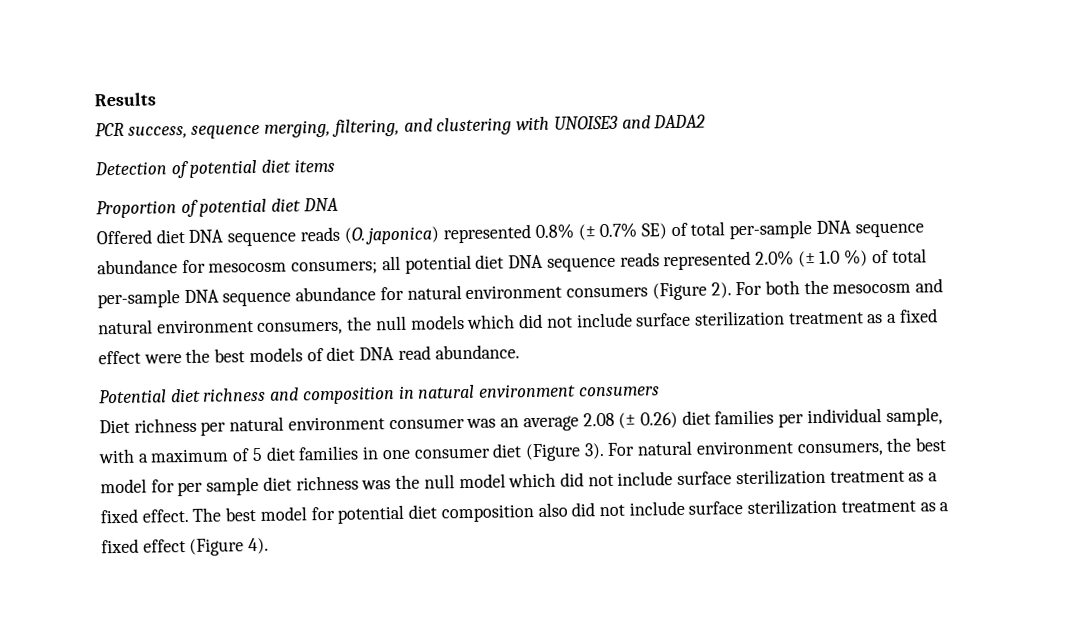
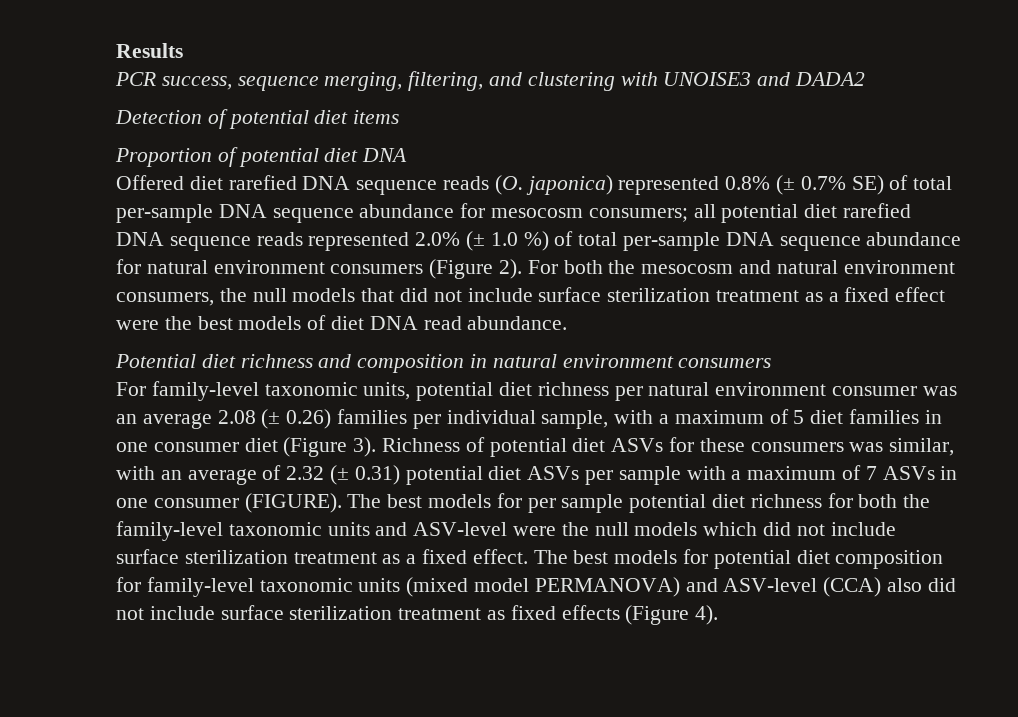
(185, 236) none -> [228,175,297,190] rarefied
(505, 261) none -> [843,203,912,218] rarefied
[466,314,516,329] which -> [361,288,395,302] that
[99,419,130,434] Diet -> [116,381,533,401] For family-level taxonomic units, potential diet
[681,410,711,425] diet -> (332, 419) none
[607,437,947,457] [100,478,147,494] For natural environment consumers, the best model -> [382,437,955,457] [116,465,958,485] [116,493,492,513] Richness of potential diet ASVs for these consumers was similar, with an average of 2.32 (± 0.31) potential diet ASVs per sample with a maximum of 7 ASVs in one consumer (FIGURE). The best models
[262,473,506,491] diet richness was the null model -> [629,493,931,513] [116,521,698,541] potential diet richness for both the family-level taxonomic units and ASV-level were the null models
[259,506,307,521] model -> [614,550,678,564] models
(534, 513) none -> [116,577,882,597] for family-level taxonomic units (mixed model PERMANOVA) and ASV-level (CCA)
[939,502,950,512] [101,538,186,554] a fixed effect -> [510,605,620,620] fixed effects

